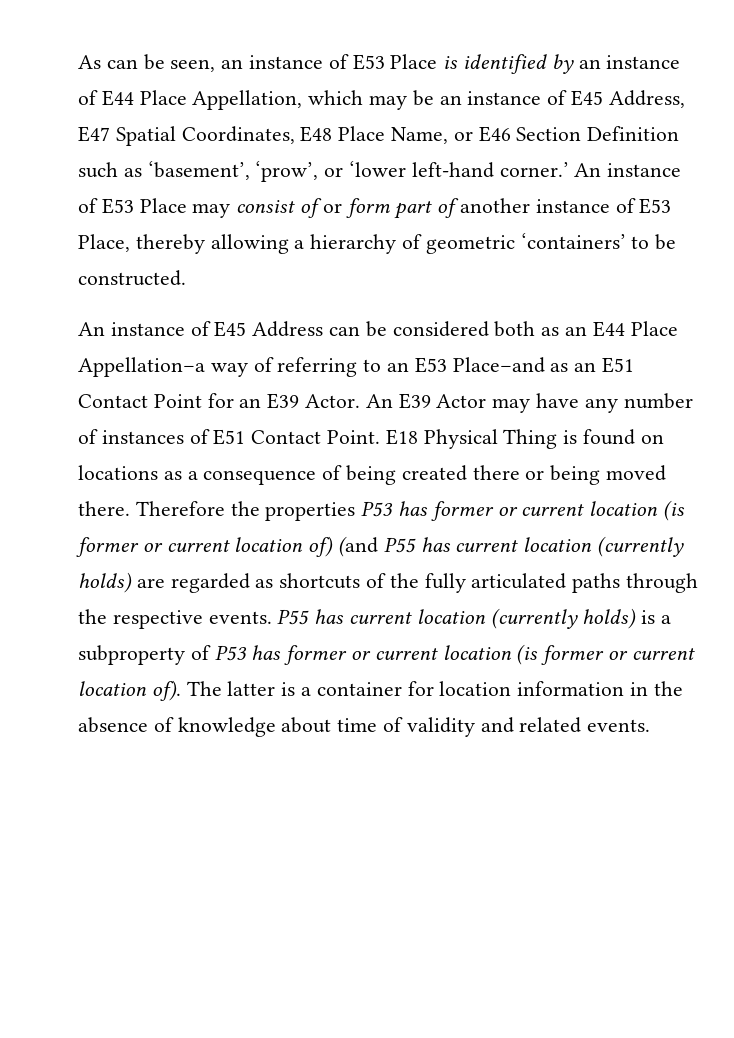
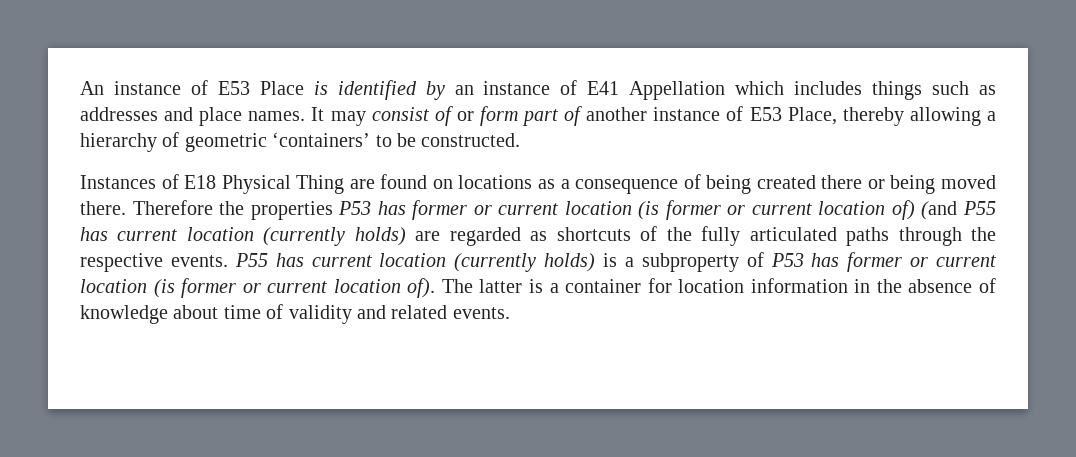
[78,54,244,72] As can be seen, an -> [80,81,104,95] An
[101,90,685,110] [78,126,680,146] [78,161,682,182] [78,198,187,214] E44 Place Appellation, which may be an instance of E45 Address, E47 Spatial Coordinates, E48 Place Name, or E46 Section Definition such as ‘basement’, ‘prow’, or ‘lower left-hand corner.’ An instance of E53 Place -> [587,81,997,100] [80,107,325,126] E41 Appellation which includes things such as addresses and place names. It
[78,321,678,337] [78,357,635,377] [78,393,693,413] [78,429,381,445] An instance of E45 Address can be considered both as an E44 Place Appellation–a way of referring to an E53 Place–and as an E51 Contact Point for an E39 Actor. An E39 Actor may have any number of instances of E51 Contact Point. -> [80,174,179,189] Instances of
[563,430,578,444] is -> [349,179,375,189] are

